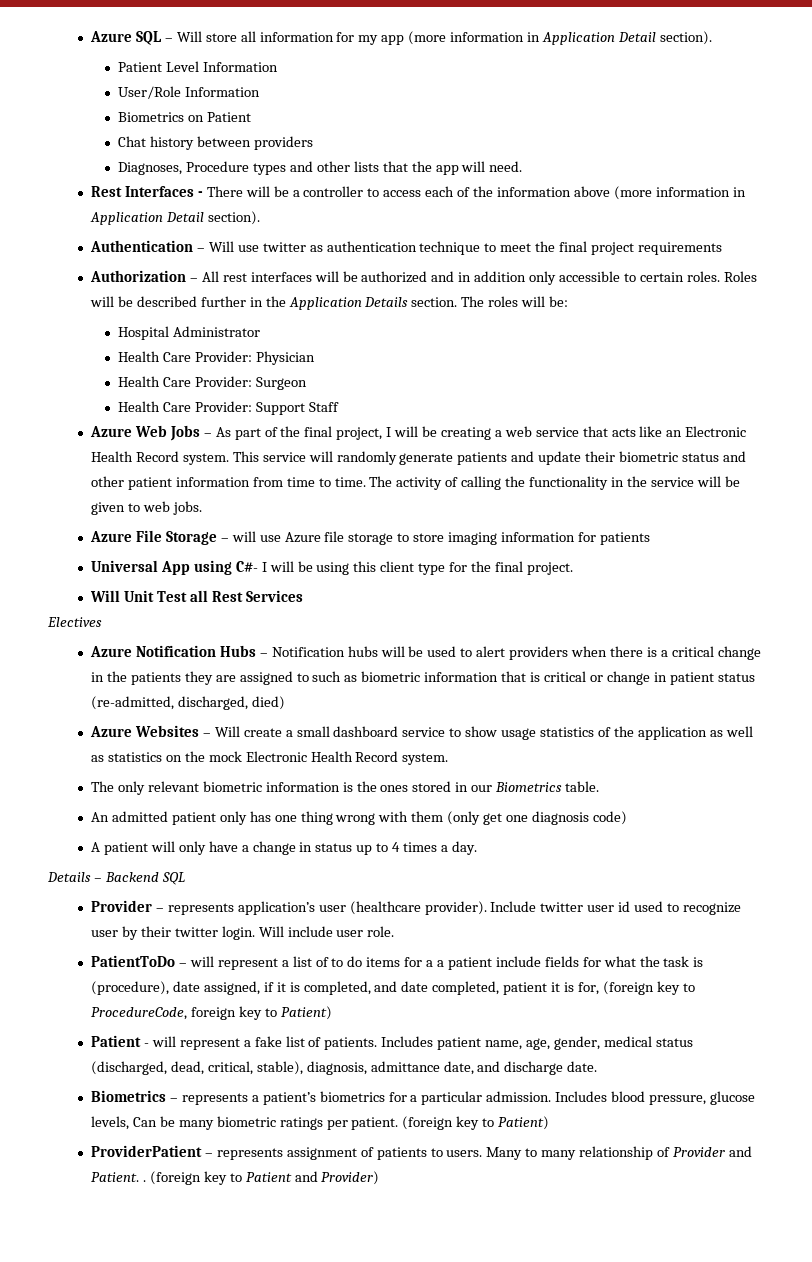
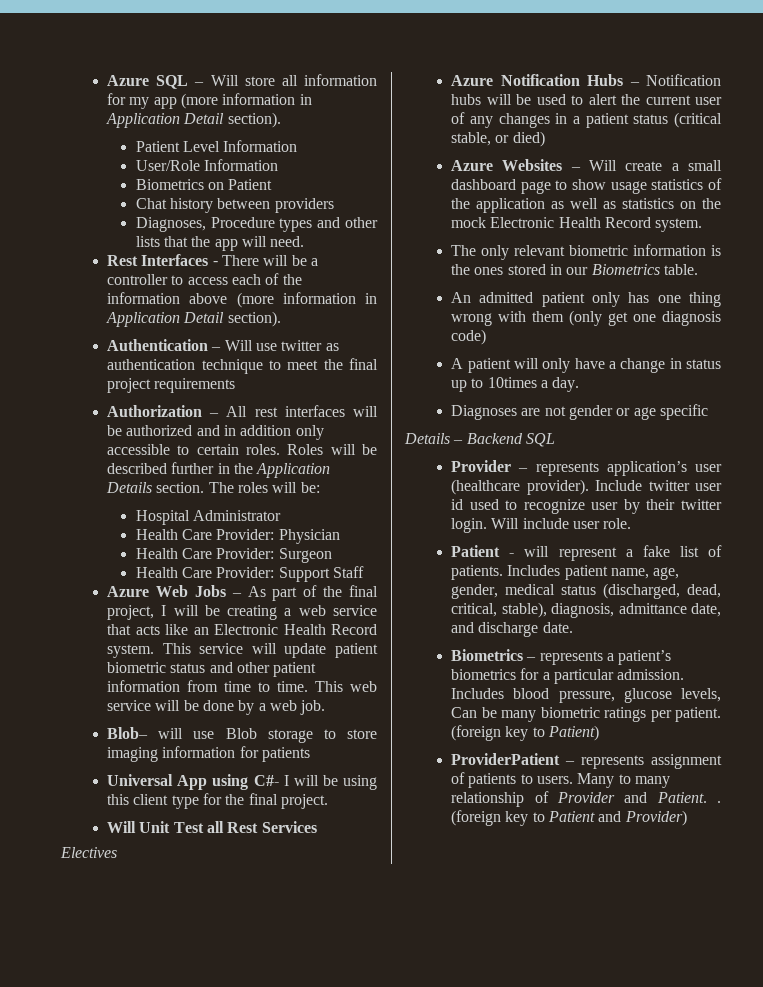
[336,451,616,465] randomly generate patients and update their -> [284,643,378,658] update patient
[369,476,740,490] [91,501,202,515] [90,530,345,545] The activity of calling the functionality in the service will be given to web jobs. // Azure File Storage – will use Azure file -> [315,681,377,692] [107,700,326,715] [107,727,257,739] This web service will be done by a web job. // Blob– will use Blob
[509,646,761,660] [91,671,755,685] [91,696,248,710] providers when there is a critical change in the patients they are assigned to such as biometric information that is critical or change in patient status (re-admitted, discharged, -> [621,94,722,105] [451,112,722,128] [451,132,510,146] the current user of any changes in a patient status (critical stable, or
[402,727,446,737] service -> [520,181,551,194] page
[392,842,438,852] 4 times -> [487,377,537,388] 10times
(477, 848) none -> [451,404,709,420] // Diagnoses are not gender or age specific
[91,955,704,970] [91,981,695,995] [91,1006,332,1020] // PatientToDo – will represent a list of to do items for a a patient include fields for what the task is (procedure), date assigned, if it is completed, and date completed, patient it is for, (foreign key to ProcedureCode, foreign key to Patient) -> (632, 523) none

